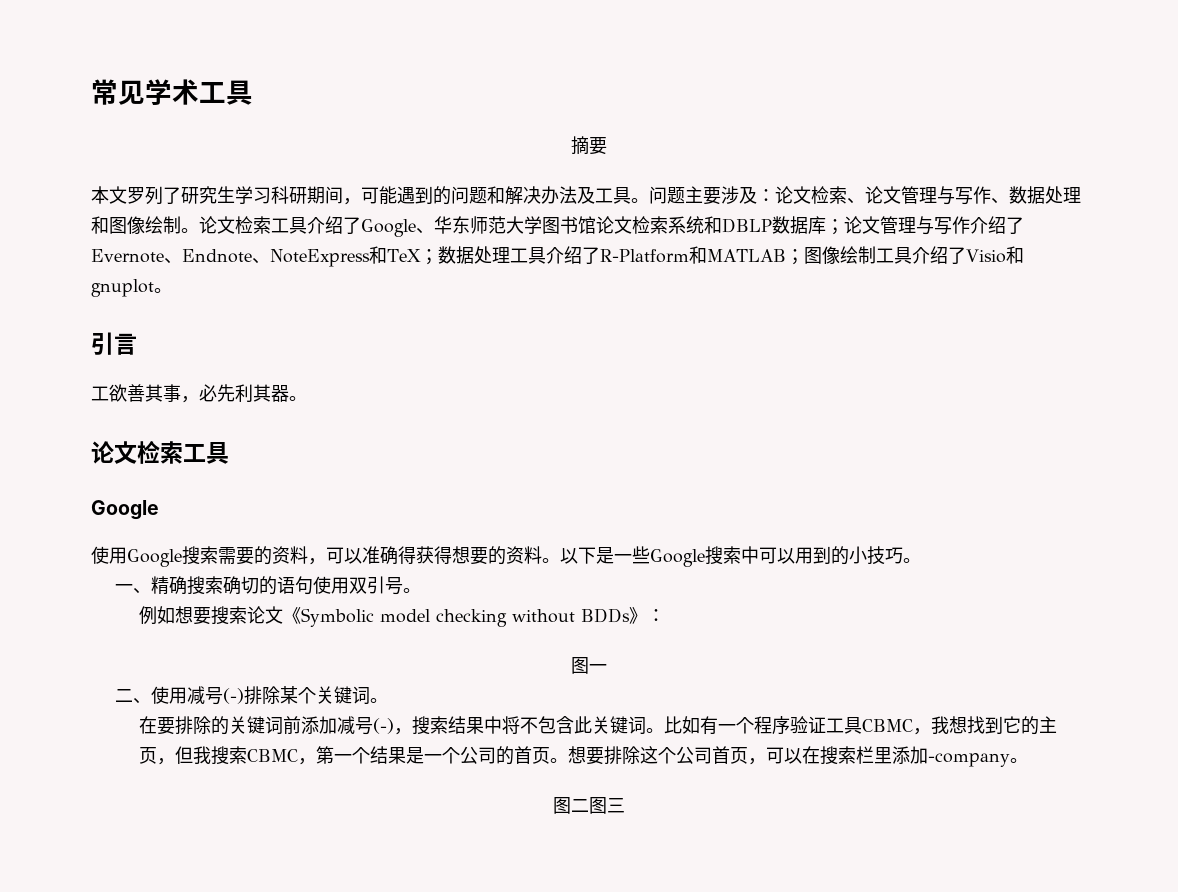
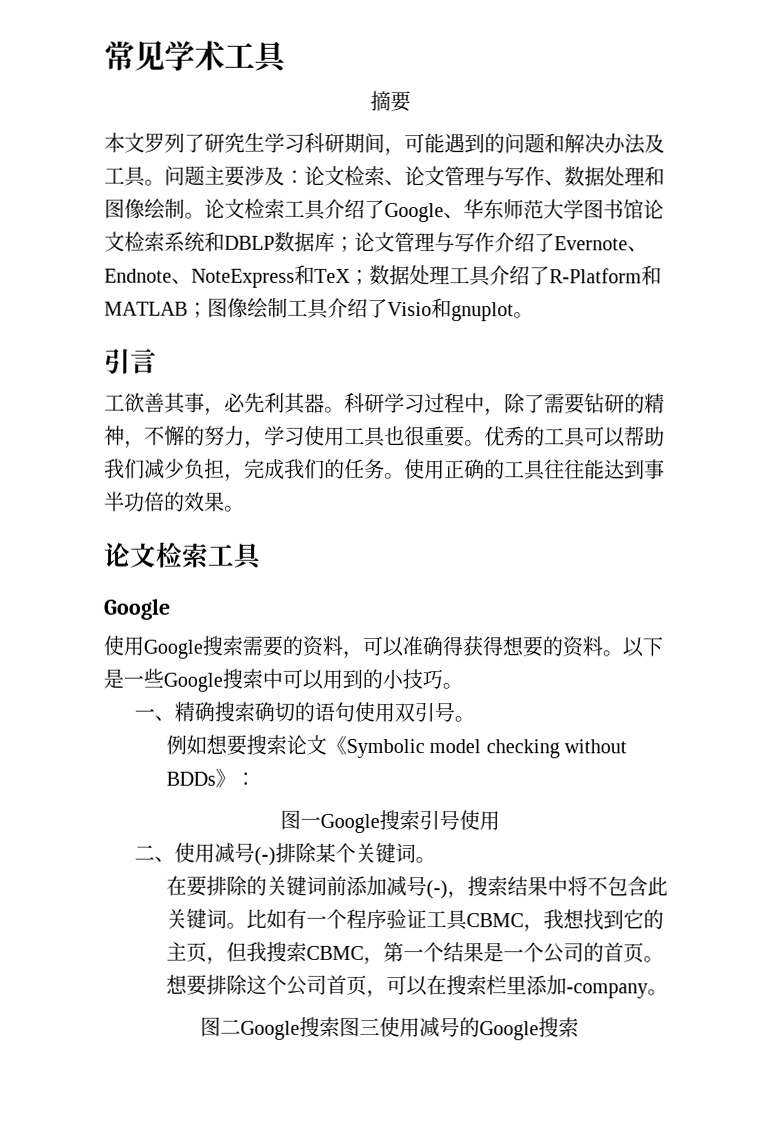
(307, 398) none -> [344,392,665,417] [104,425,665,449] [104,458,665,482] [104,491,245,512] 科研学习过程中，除了需要钻研的精神，不懈的努力，学习使用工具也很重要。优秀的工具可以帮助我们减少负担，完成我们的任务。使用正确的工具往往能达到事半功倍的效果。
(607, 668) none -> [319,809,500,833] Google搜索引号使用
[589,797,625,814] 图三 -> [240,1016,579,1041] Google搜索图三使用减号的Google搜索

